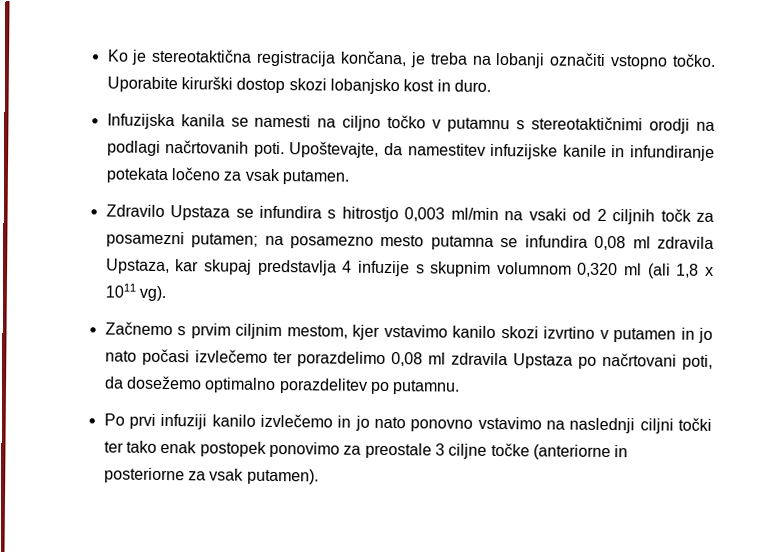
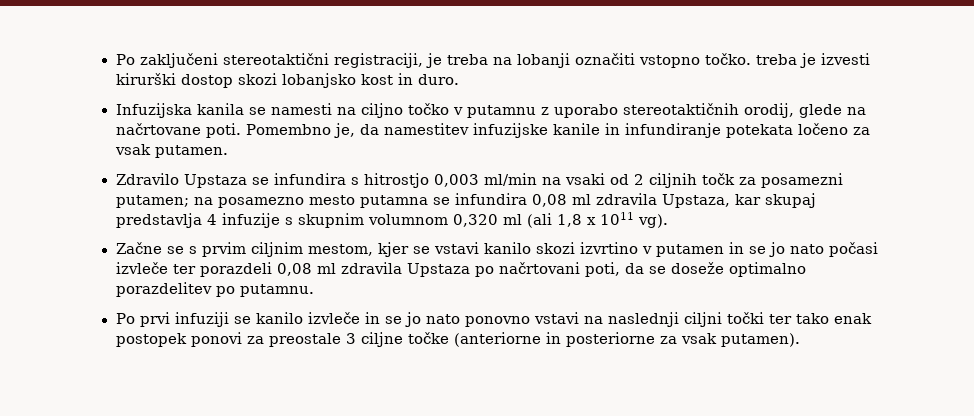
[106,48,408,67] Ko je stereotaktična registracija končana, -> [115,53,423,68] Po zaključeni stereotaktični registraciji,
[106,76,178,93] Uporabite -> [755,53,870,68] treba je izvesti
[516,116,715,134] [106,139,380,158] s stereotaktičnimi orodji na podlagi načrtovanih poti. Upoštevajte, -> [540,103,866,118] [115,123,355,138] z uporabo stereotaktičnih orodij, glede na načrtovane poti. Pomembno je,
[104,321,173,336] Začnemo -> [115,242,184,254] Začne se
[383,324,448,338] vstavimo -> [412,242,479,254] se vstavi
(695, 333) none -> [748,246,766,254] se
[194,349,386,368] izvlečemo ter porazdelimo -> [115,262,272,277] izvleče ter porazdeli
[125,375,202,390] dosežemo -> [648,262,724,274] se doseže
[211,413,352,428] kanilo izvlečemo in -> [233,312,402,324] se kanilo izvleče in se
[477,416,542,430] vstavimo -> [533,312,579,324] vstavi
[268,441,340,458] ponovimo -> [190,332,242,347] ponovi

